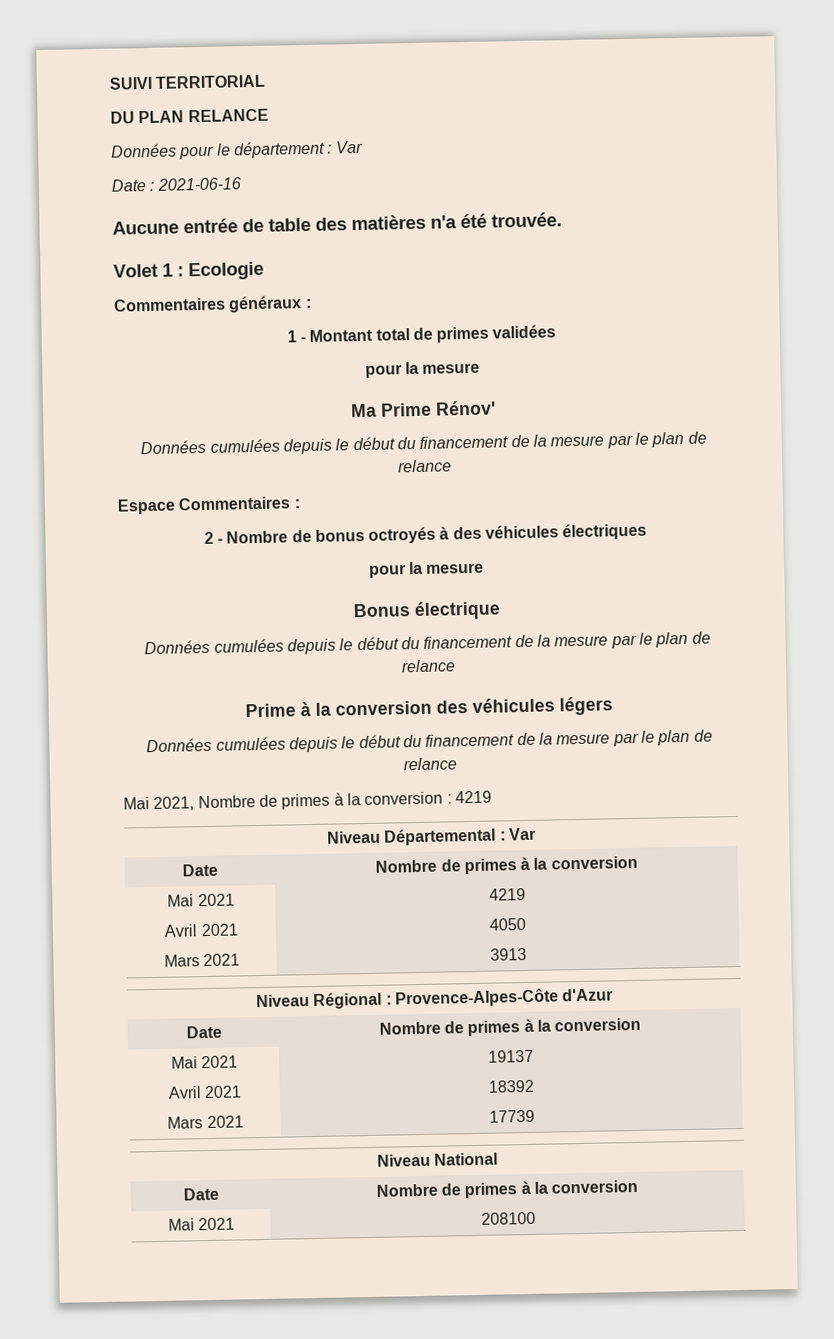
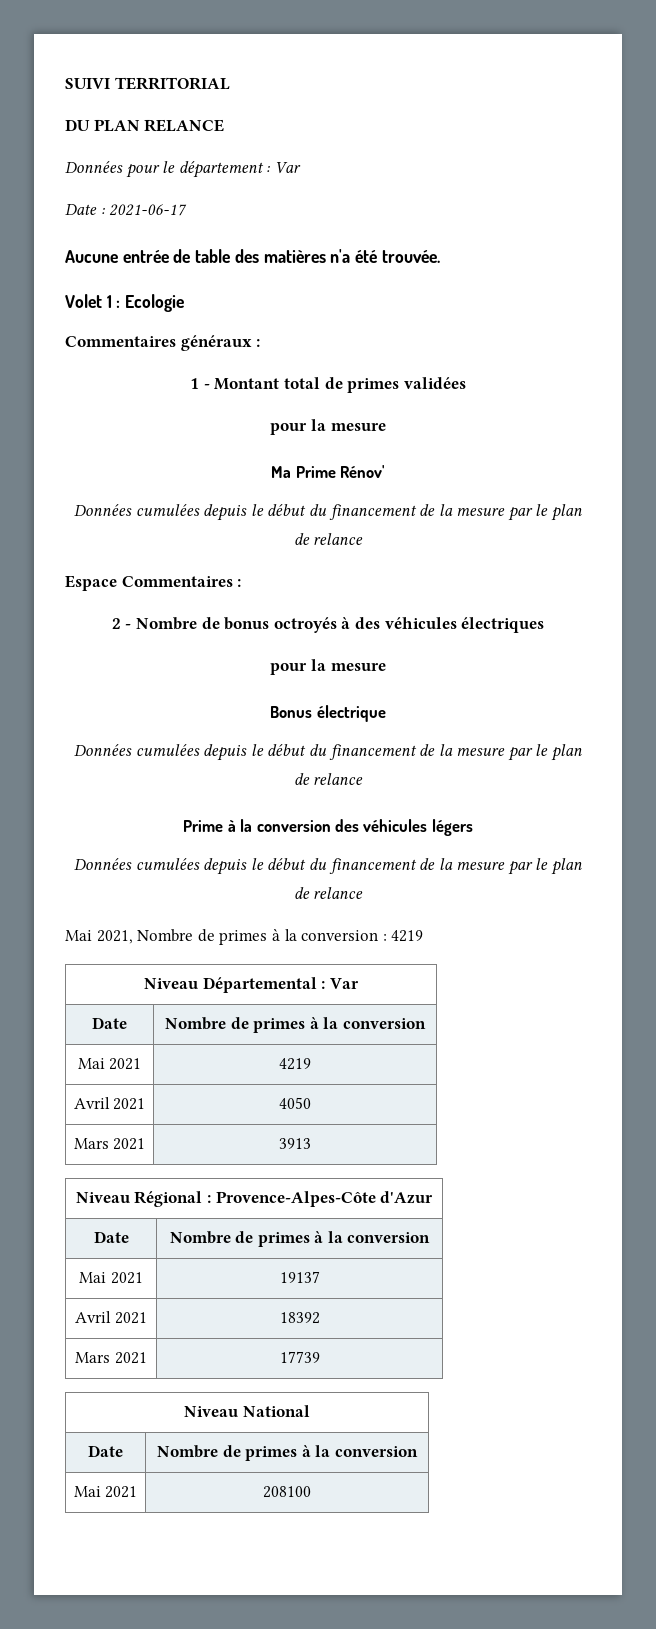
[156,177,241,191] 2021-06-16 -> [109,204,188,216] 2021-06-17

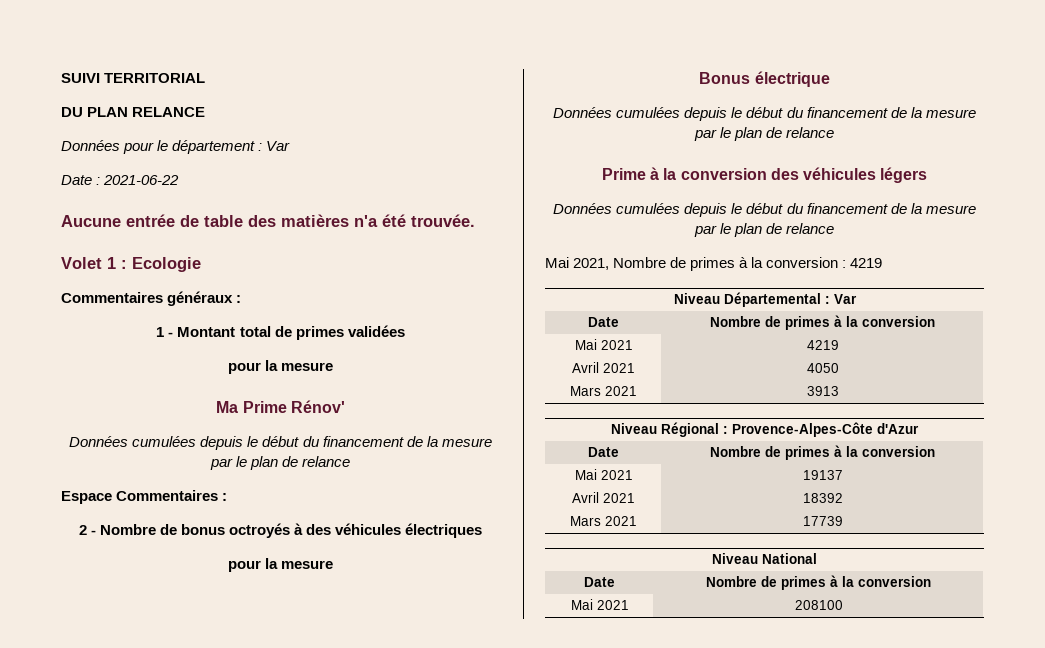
[109,204,188,216] 2021-06-17 -> [103,175,180,185] 2021-06-22

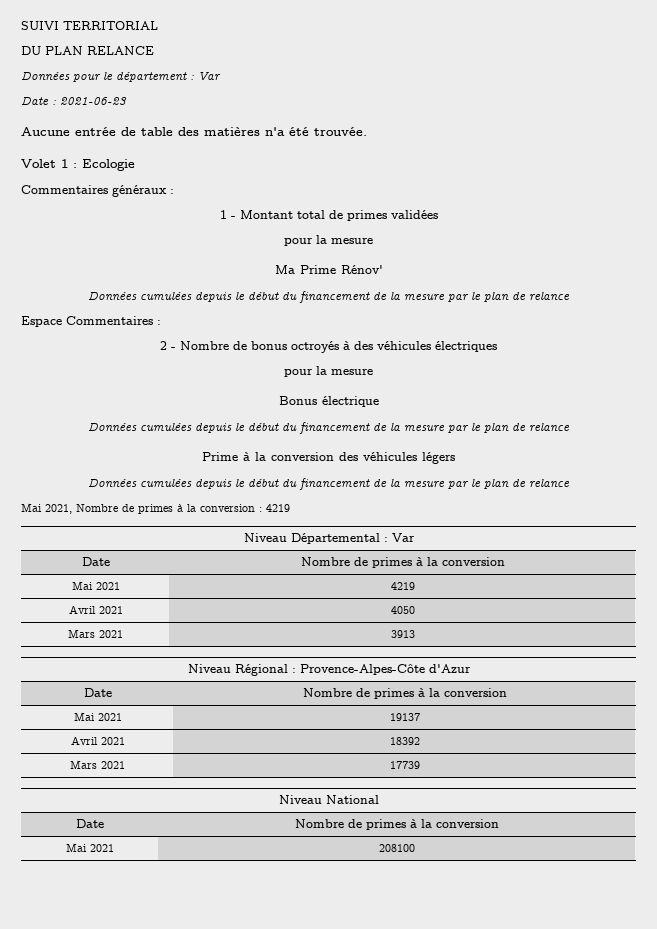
[103,175,180,185] 2021-06-22 -> [60,97,127,105] 2021-06-23

